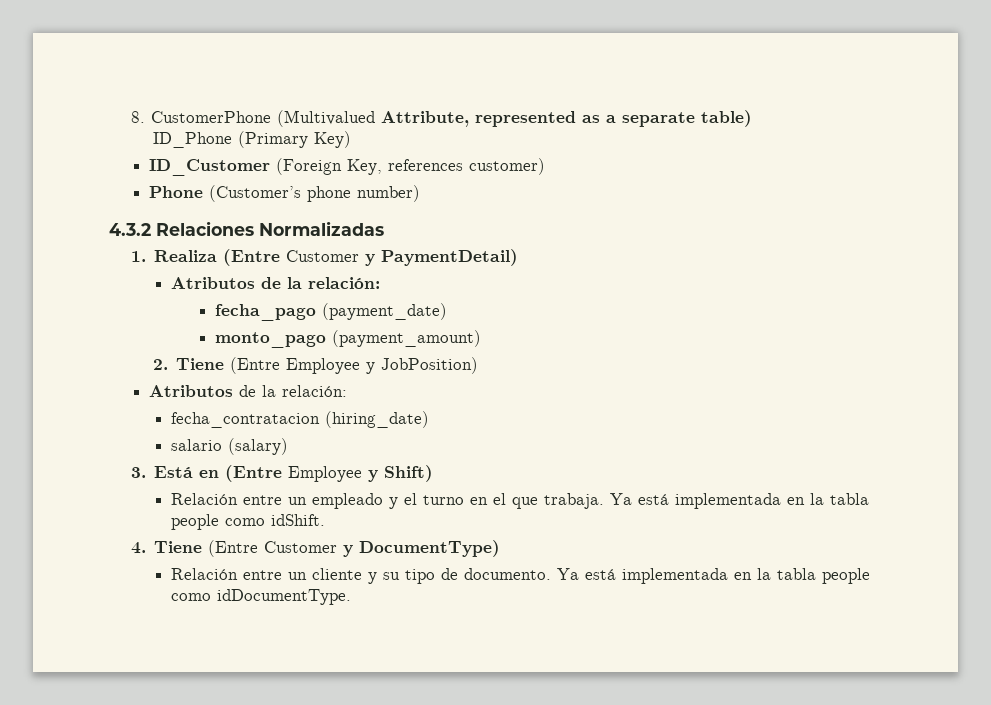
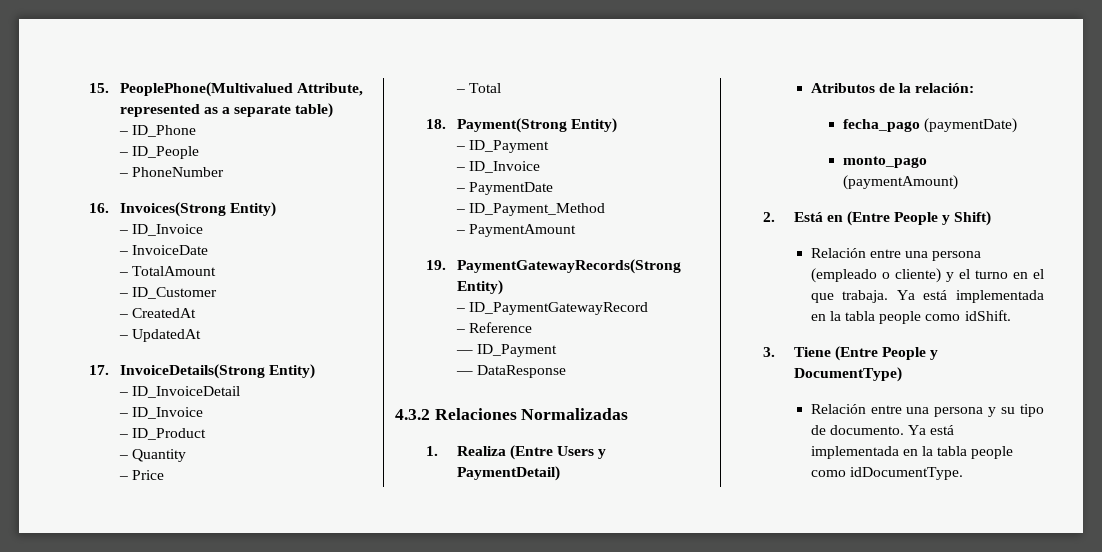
[131,110,376,127] 8. CustomerPhone (Multivalued -> [88,82,293,97] 15. PeoplePhone(Multivalued
(753, 118) none -> [118,131,128,135] –
[238,131,352,148] [149,158,546,176] [149,185,421,202] (Primary Key) // ID_Customer (Foreign Key, references customer) // Phone (Customer’s phone number) -> [118,146,199,159] [118,167,224,177] [88,202,276,217] [118,224,203,236] [118,245,208,255] [118,266,216,276] [118,287,217,299] [118,308,196,318] [118,329,201,342] [88,364,315,379] [118,386,240,398] [118,407,203,419] [118,428,206,440] [118,449,186,462] [118,470,164,480] [455,83,501,93] [425,118,617,133] [455,140,549,153] [455,161,540,173] [455,182,553,195] [455,203,605,216] [455,224,576,237] [425,259,681,274] [456,280,503,295] [455,302,648,315] [455,322,532,333] [455,344,557,357] [455,365,566,378] // – ID_People // – PhoneNumber // 16. Invoices(Strong Entity) // – ID_Invoice // – InvoiceDate // – TotalAmount // – ID_Customer // – CreatedAt // – UpdatedAt // 17. InvoiceDetails(Strong Entity) // – ID_InvoiceDetail // – ID_Invoice // – ID_Product // – Quantity // – Price // – Total // 18. Payment(Strong Entity) // – ID_Payment // – ID_Invoice // – PaymentDate // – ID_Payment_Method // – PaymentAmount // 19. PaymentGatewayRecords(Strong Entity) // – ID_PaymentGatewayRecord // – Reference // — ID_Payment // — DataResponse
[286,250,360,262] Customer -> [556,446,594,456] Users
[322,303,448,320] (payment_date) -> [923,118,1017,133] (paymentDate)
[332,330,482,347] [153,357,479,374] [149,385,348,397] [171,411,430,428] [171,438,289,455] [131,467,147,478] (payment_amount) // 2. Tiene (Entre Employee y JobPosition) // Atributos de la relación: // fecha_contratacion (hiring_date) // salario (salary) // 3. -> [842,175,958,190] [762,212,775,222] (paymentAmount) // 2.
[288,466,363,482] Employee -> [894,212,939,225] People
[288,493,384,509] un empleado -> [904,251,982,261] [810,268,941,283] una persona (empleado o cliente)
[131,540,338,557] 4. Tiene (Entre Customer -> [762,346,926,361] 3. Tiene (Entre People
[288,568,363,580] un cliente -> [906,407,984,417] una persona

